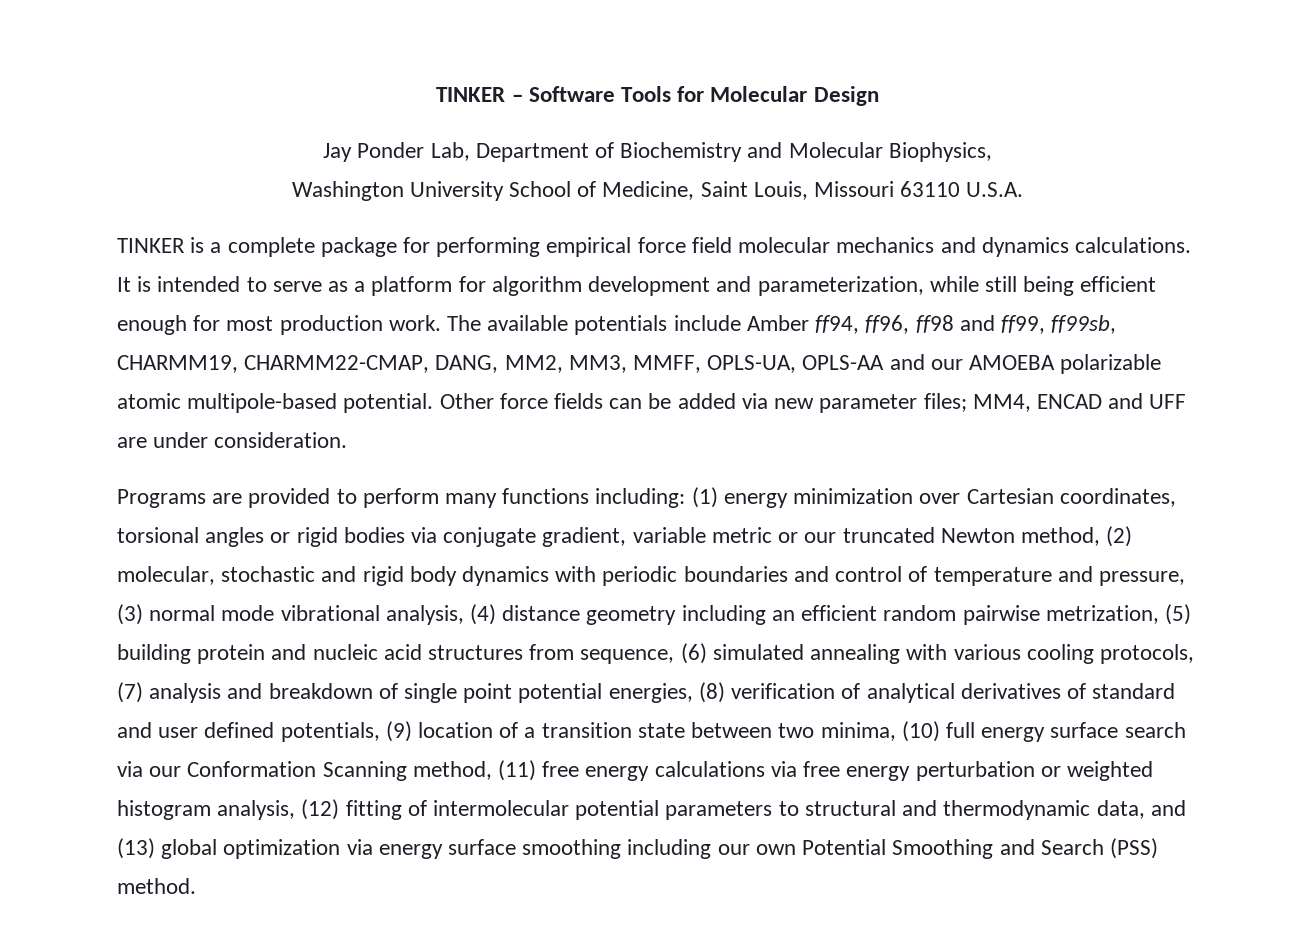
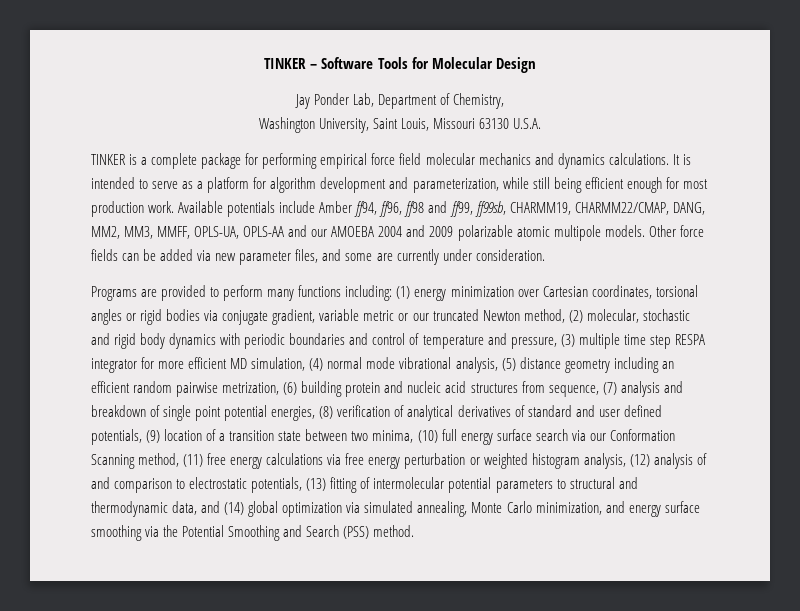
[620,142,992,162] [291,181,695,201] Biochemistry and Molecular Biophysics, // Washington University School of Medicine, -> [453,93,505,109] [258,117,369,133] Chemistry, // Washington University,
[900,181,961,197] 63110 -> [479,118,510,129] 63130
[447,315,569,331] The available -> [178,201,224,213] Available
[244,355,430,373] CHARMM22-CMAP, -> [574,202,669,215] CHARMM22/CMAP,
[1060,354,1162,374] [117,393,434,413] polarizable atomic multipole-based potential. -> [378,225,645,241] 2004 and 2009 polarizable atomic multipole models.
[923,393,1187,412] [117,437,147,448] files; MM4, ENCAD and UFF are -> [295,249,439,265] files, and some are currently
(143, 614) none -> [578,333,705,349] [91,357,324,373] multiple time step RESPA integrator for more efficient MD simulation, (4)
[470,604,497,625] (4) -> [501,358,516,371] (5)
[1164,604,1191,625] (5) -> [283,382,298,395] (6)
[680,643,1194,664] (6) simulated annealing with various cooling protocols, -> (599, 391) none
(340, 809) none -> [653,453,707,469] [91,477,327,493] analysis of and comparison to electrostatic potentials, (13)
[117,838,155,859] (13) -> [224,502,245,515] (14)
[378,839,796,859] energy surface smoothing including our own -> [364,501,700,517] [91,525,179,541] simulated annealing, Monte Carlo minimization, and energy surface smoothing via the

